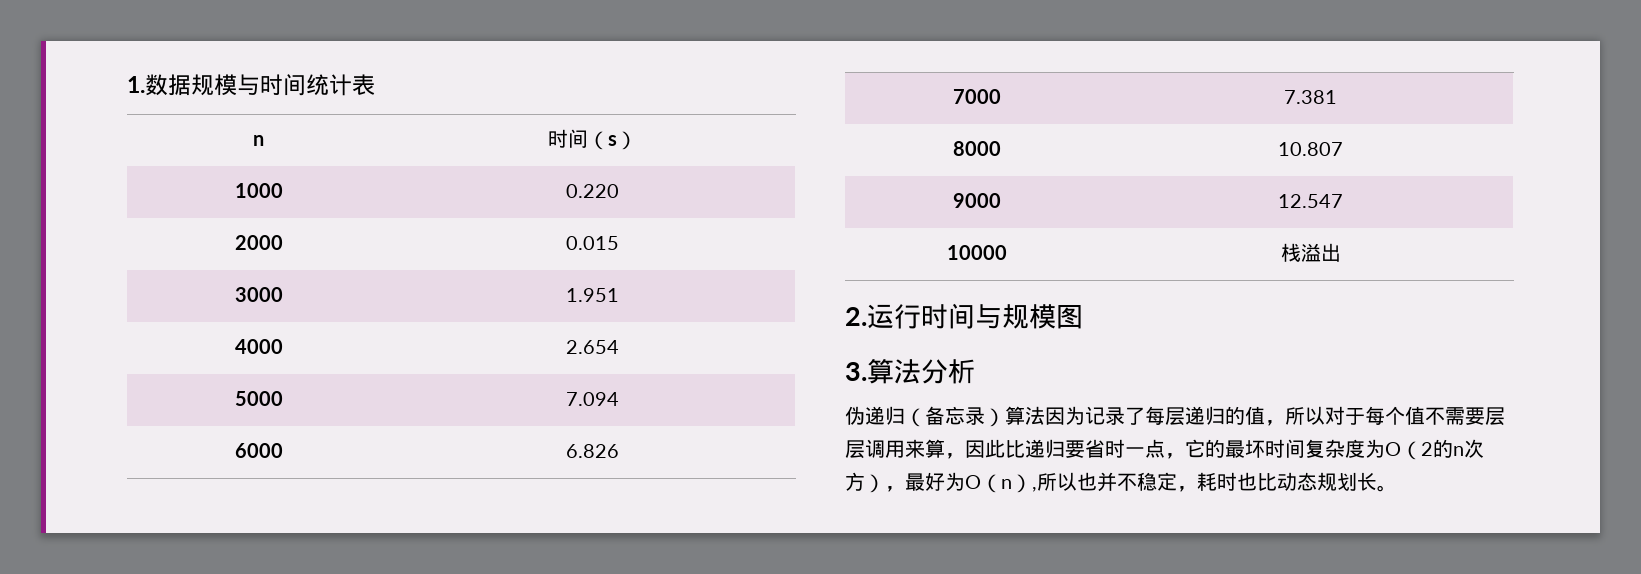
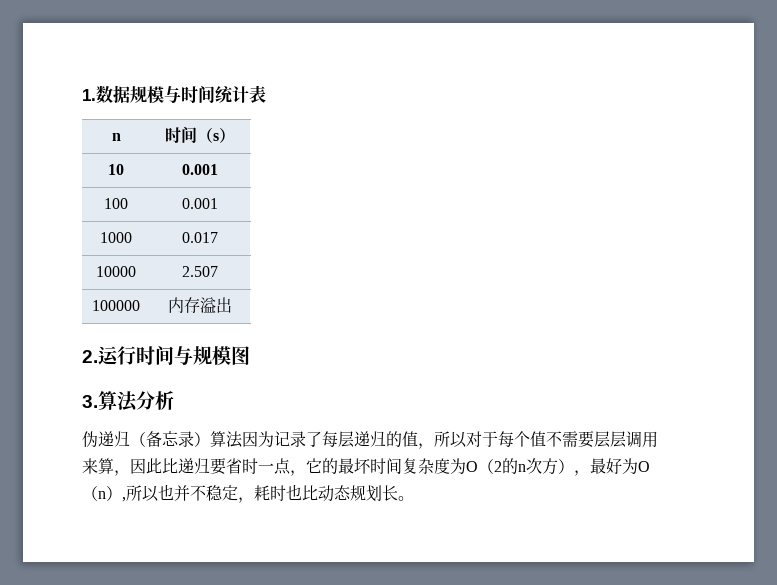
[234,183,283,198] [566,184,619,198] [234,235,283,250] [566,236,619,250] [234,287,283,302] [566,288,619,302] [234,339,283,354] [566,340,619,354] [234,391,283,406] [566,392,619,406] [234,443,283,458] [566,444,619,458] [952,89,1001,104] [1284,90,1337,104] [952,141,1001,156] [1278,142,1343,156] [952,193,1001,208] [1278,194,1343,208] [946,245,1007,260] [1280,243,1301,262] 1000 | 0.220 // 2000 | 0.015 // 3000 | 1.951 // 4000 | 2.654 // 5000 | 7.094 // 6000 | 6.826 // 7000 | 7.381 // 8000 | 10.807 // 9000 | 12.547 // 10000 | 栈 -> [108,164,124,175] [182,164,218,175] [104,198,128,209] [182,198,218,209] [100,232,132,243] [182,232,218,243] [96,266,136,277] [182,266,218,277] [92,300,140,311] [168,297,200,313] 10 | 0.001 // 100 | 0.001 // 1000 | 0.017 // 10000 | 2.507 // 100000 | 内存

